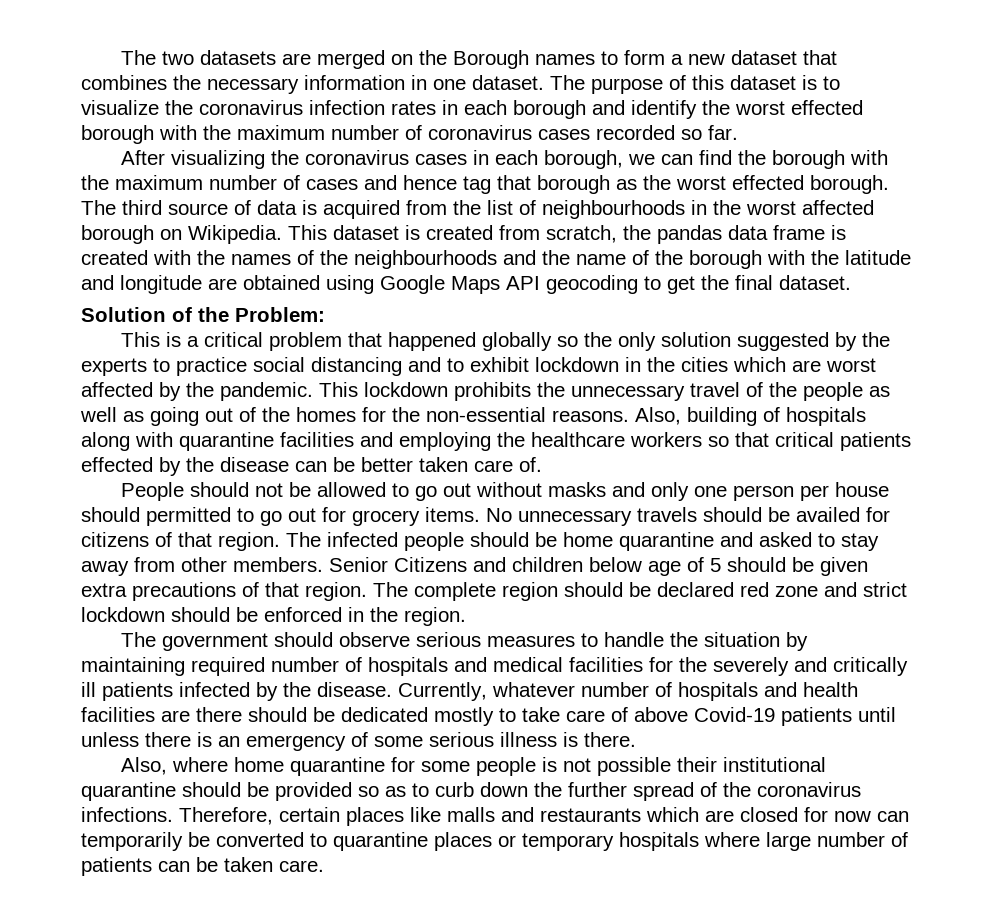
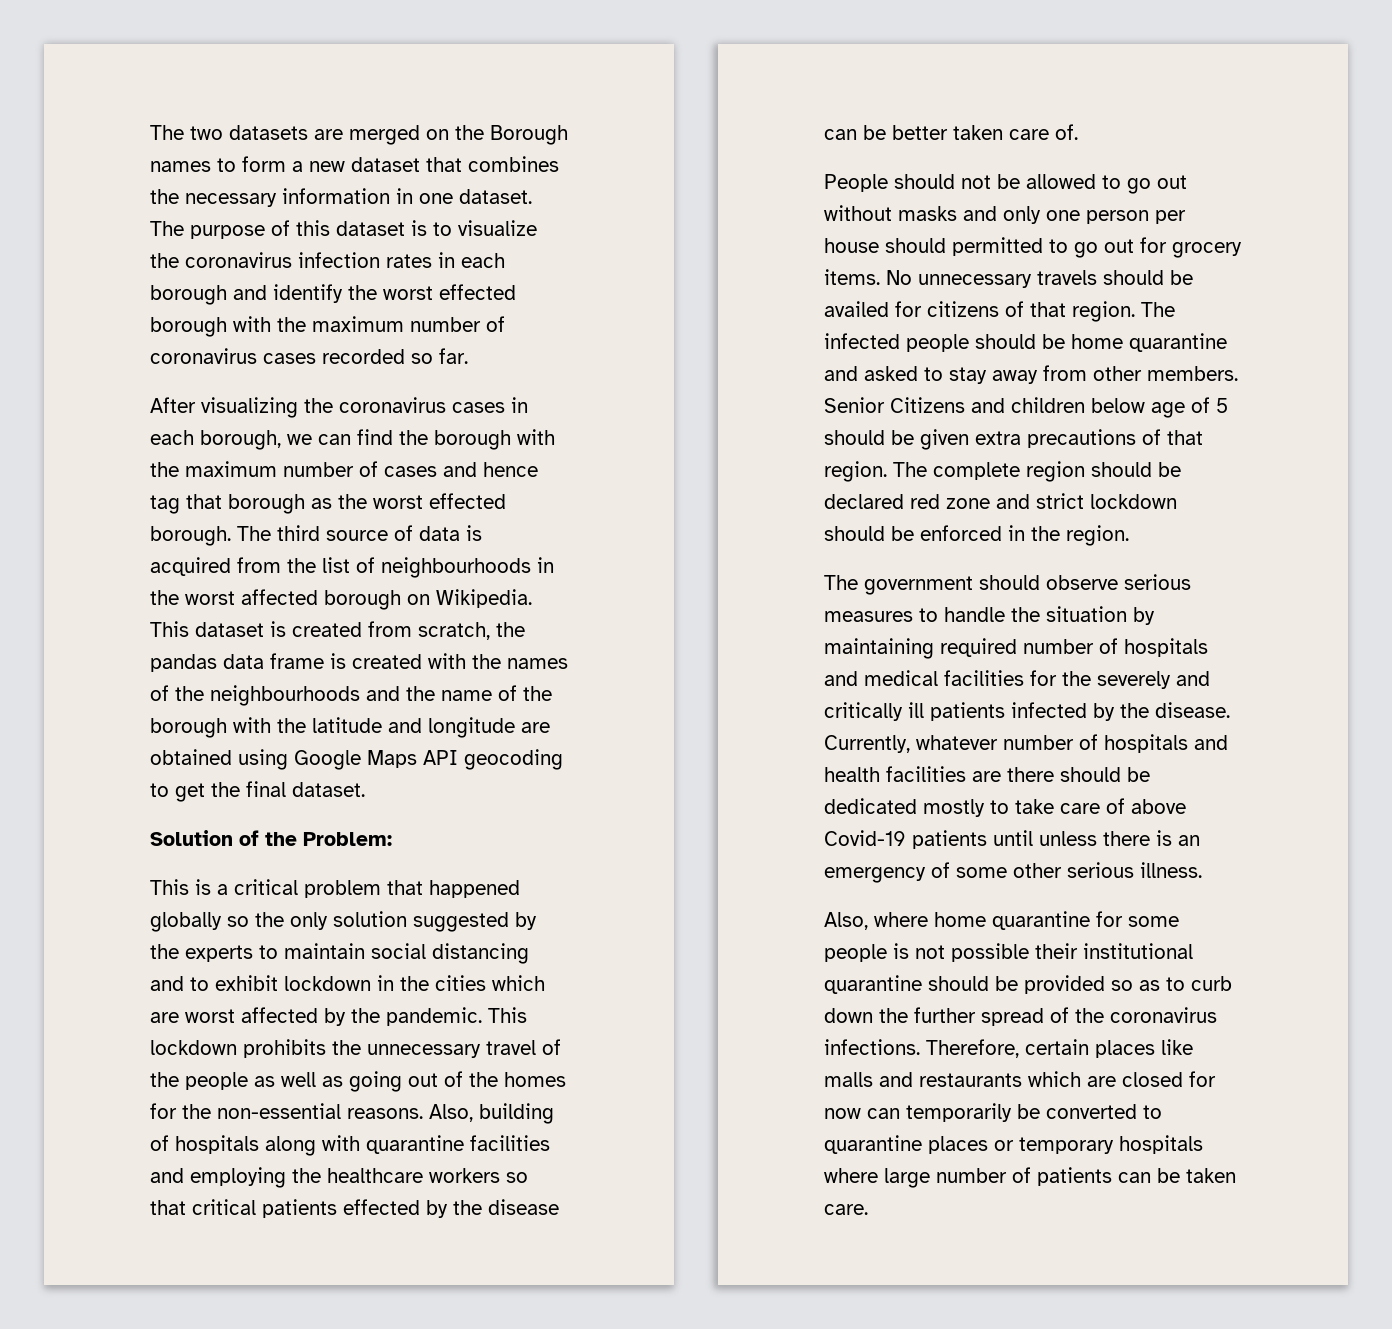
[176,357,247,376] practice -> [284,943,365,959] maintain
[429,732,636,747] serious illness is there. -> [1013,862,1202,878] other serious illness.

